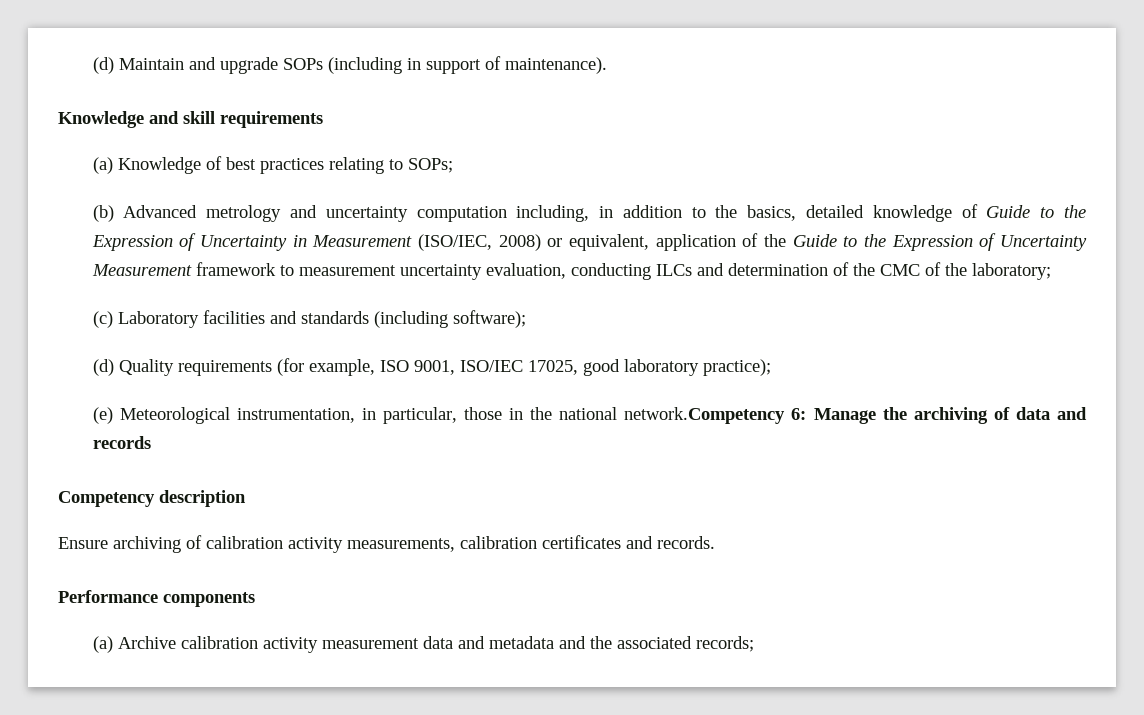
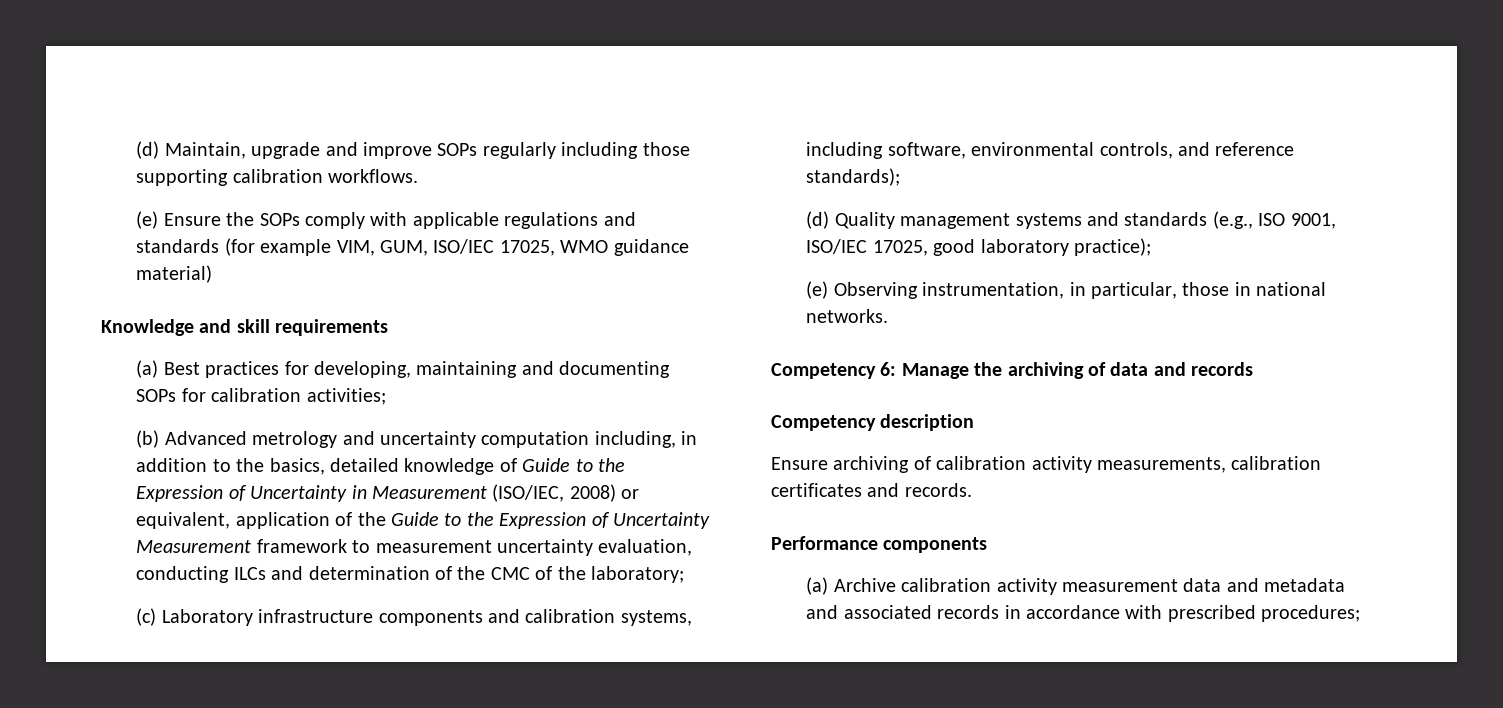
[92,56,607,74] (d) Maintain and upgrade SOPs (including in support of maintenance). -> [136,141,690,159] [136,169,419,186] [136,211,636,229] [136,238,689,256] [136,265,213,283] (d) Maintain, upgrade and improve SOPs regularly including those supporting calibration workflows. // (e) Ensure the SOPs comply with applicable regulations and standards (for example VIM, GUM, ISO/IEC 17025, WMO guidance material)
[117,156,453,174] Knowledge of best practices relating to SOPs; -> [163,361,671,378] [136,388,386,405] Best practices for developing, maintaining and documenting SOPs for calibration activities;
[202,310,526,328] [92,358,375,376] facilities and standards (including software); // (d) Quality requirements (for example, -> [258,609,692,626] [806,142,1295,159] [806,168,901,186] [806,211,1253,229] infrastructure components and calibration systems, including software, environmental controls, and reference standards); // (d) Quality management systems and standards (e.g.,
[119,407,230,424] Meteorological -> [833,282,918,299] Observing
[530,407,786,424] the national network.Competency -> [1256,282,1327,296] [806,309,889,323] [771,363,876,379] national networks. // Competency
[589,636,754,652] the associated records; -> [843,605,1361,622] associated records in accordance with prescribed procedures;

